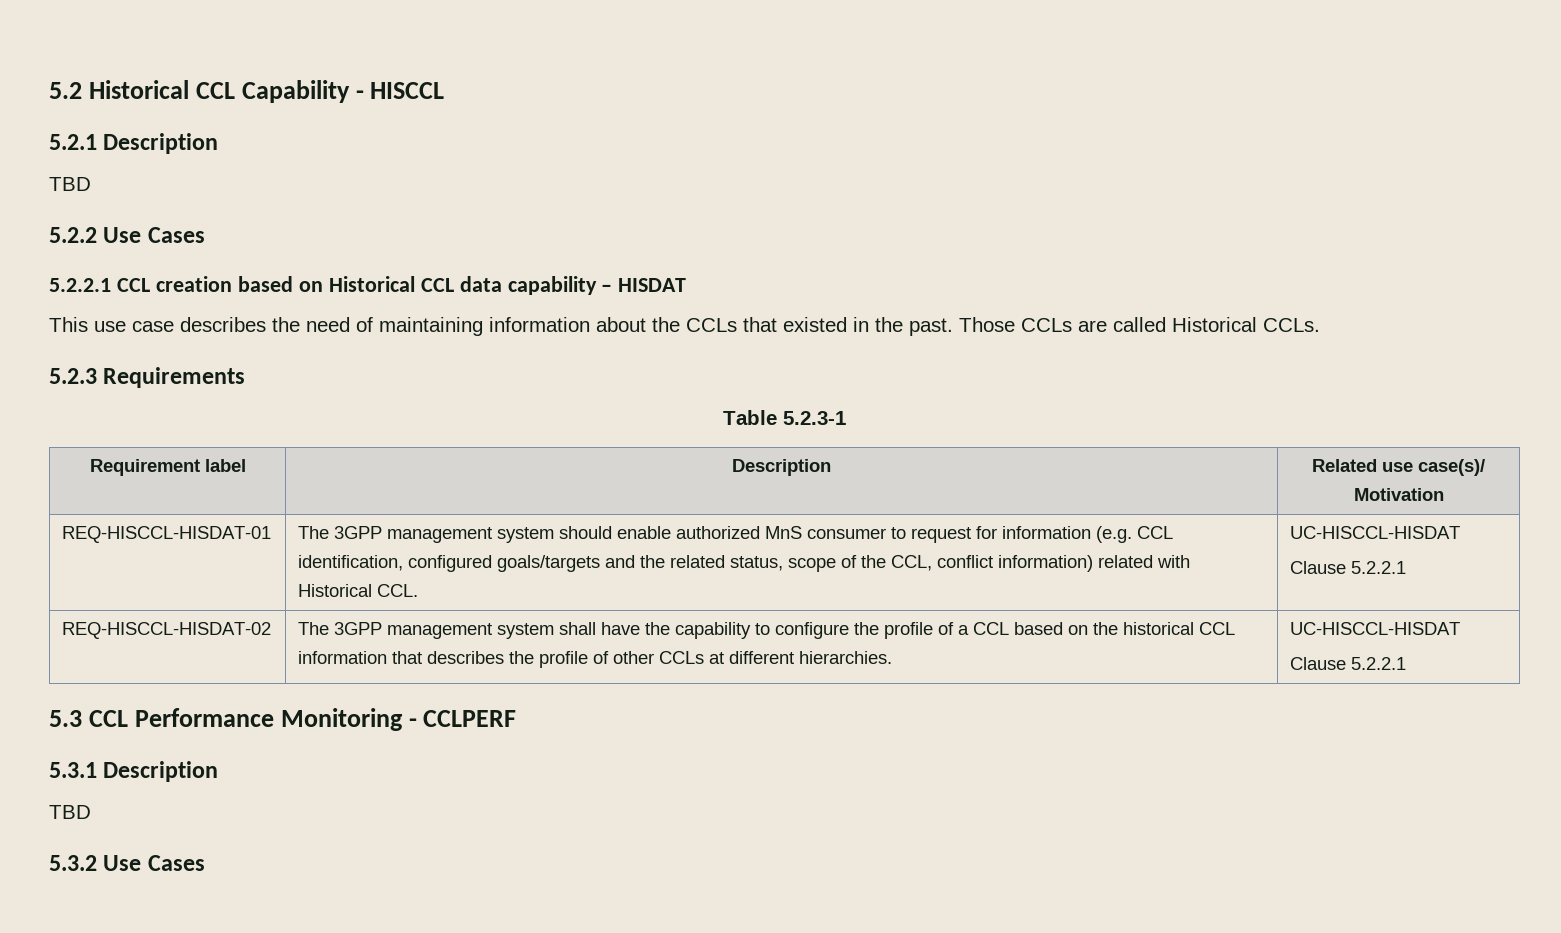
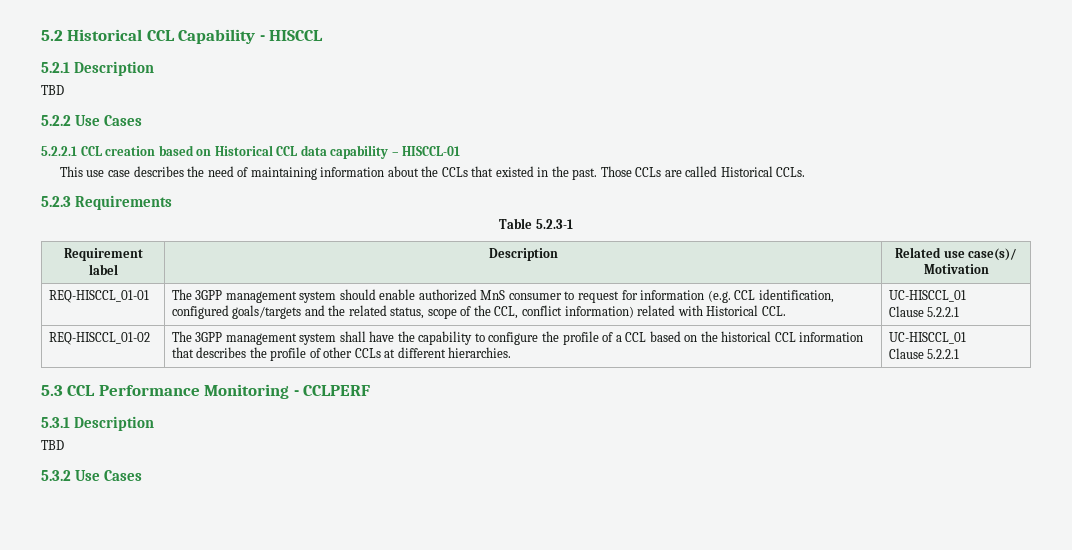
[618,278,687,292] HISDAT -> [402,146,461,156] HISCCL-01
[62,526,272,543] REQ-HISCCL-HISDAT-01 -> [48,290,149,303] REQ-HISCCL_01-01
[1290,526,1461,539] [1290,561,1407,574] [62,622,272,639] UC-HISCCL-HISDAT // Clause 5.2.2.1 // REQ-HISCCL-HISDAT-02 -> [888,290,966,302] [888,306,960,317] [48,332,150,345] UC-HISCCL_01 // Clause 5.2.2.1 // REQ-HISCCL_01-02
[1290,622,1461,635] UC-HISCCL-HISDAT -> [888,332,966,344] UC-HISCCL_01

